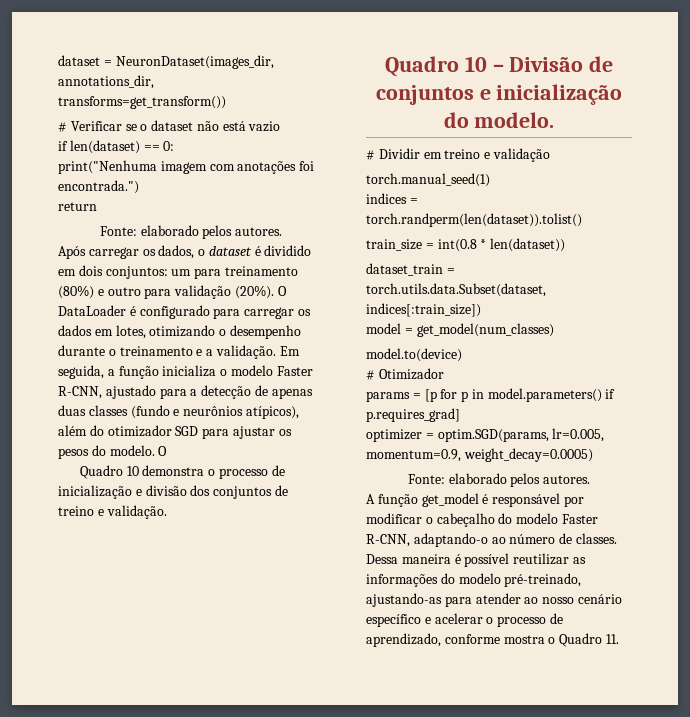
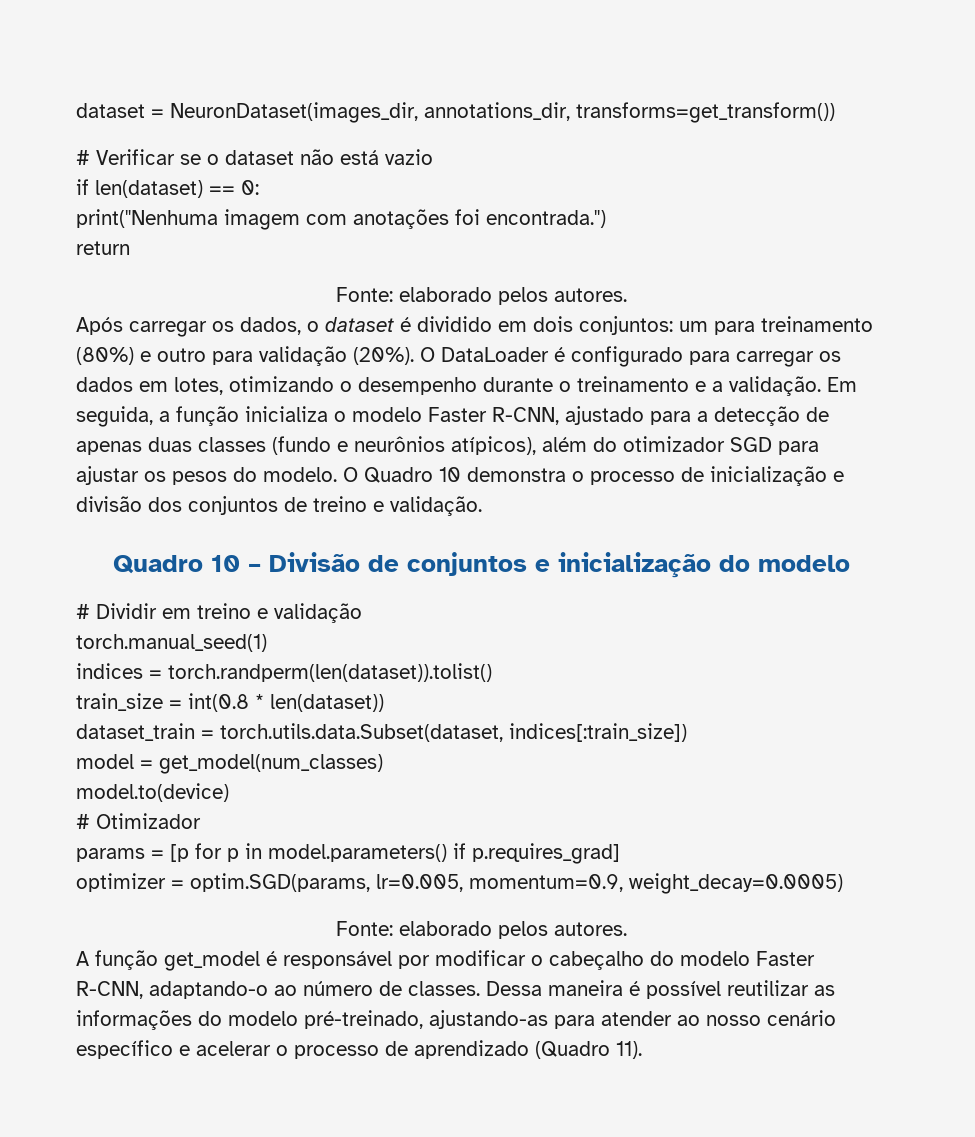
(168, 451) // -> (358, 474) none
[474,112,555,128] modelo. -> [757,555,850,572] modelo
[366,633,619,647] aprendizado, conforme mostra o Quadro 11. -> [414,1040,642,1059] aprendizado (Quadro 11).

